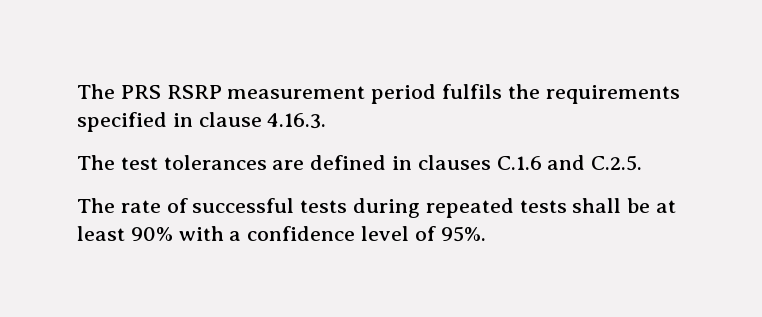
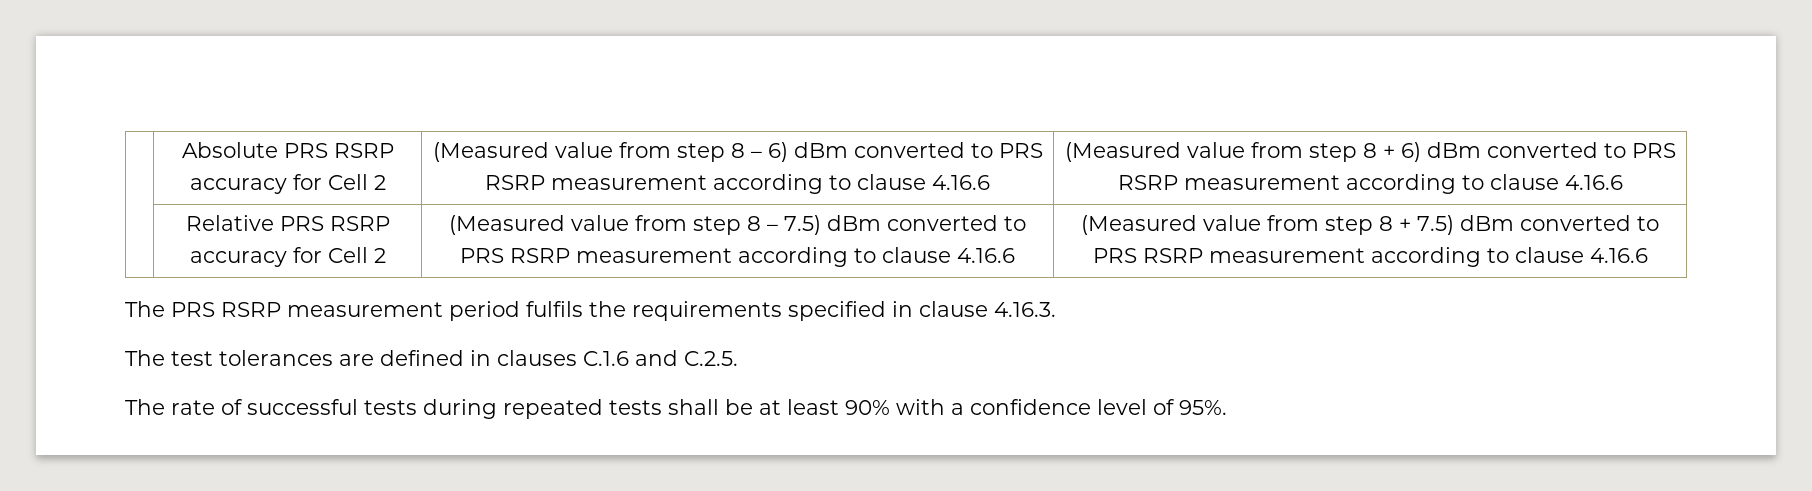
(77, 91) none -> [181,142,394,158] [189,174,386,194] [432,142,1043,162] [485,174,990,194] [1064,142,1676,162] [1117,174,1623,194] [185,215,390,231] [189,247,386,267] [449,215,1026,235] [460,247,1015,267] [1081,215,1660,235] [1092,247,1648,267] | Absolute PRS RSRP accuracy for Cell 2 | (Measured value from step 8 – 6) dBm converted to PRS RSRP measurement according to clause 4.16.6 | (Measured value from step 8 + 6) dBm converted to PRS RSRP measurement according to clause 4.16.6 // | Relative PRS RSRP accuracy for Cell 2 | (Measured value from step 8 – 7.5) dBm converted to PRS RSRP measurement according to clause 4.16.6 | (Measured value from step 8 + 7.5) dBm converted to PRS RSRP measurement according to clause 4.16.6 //

